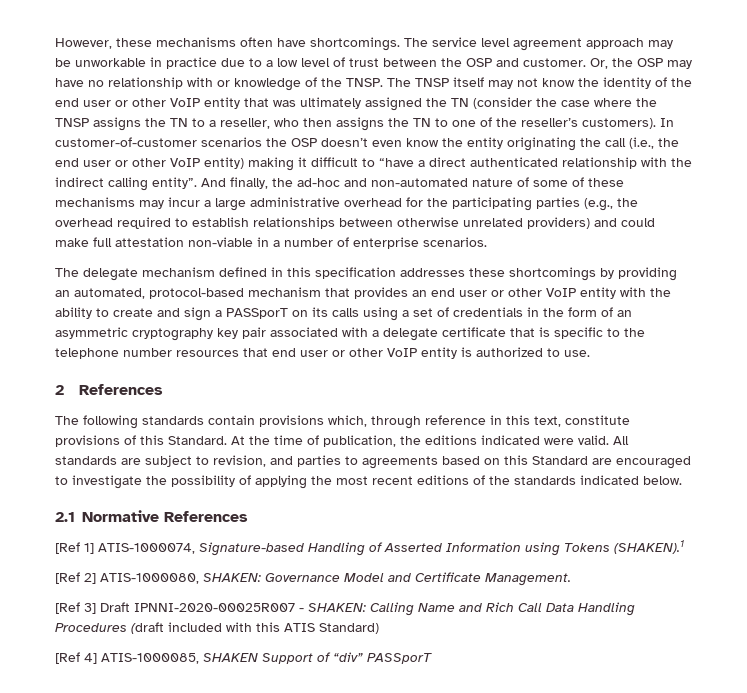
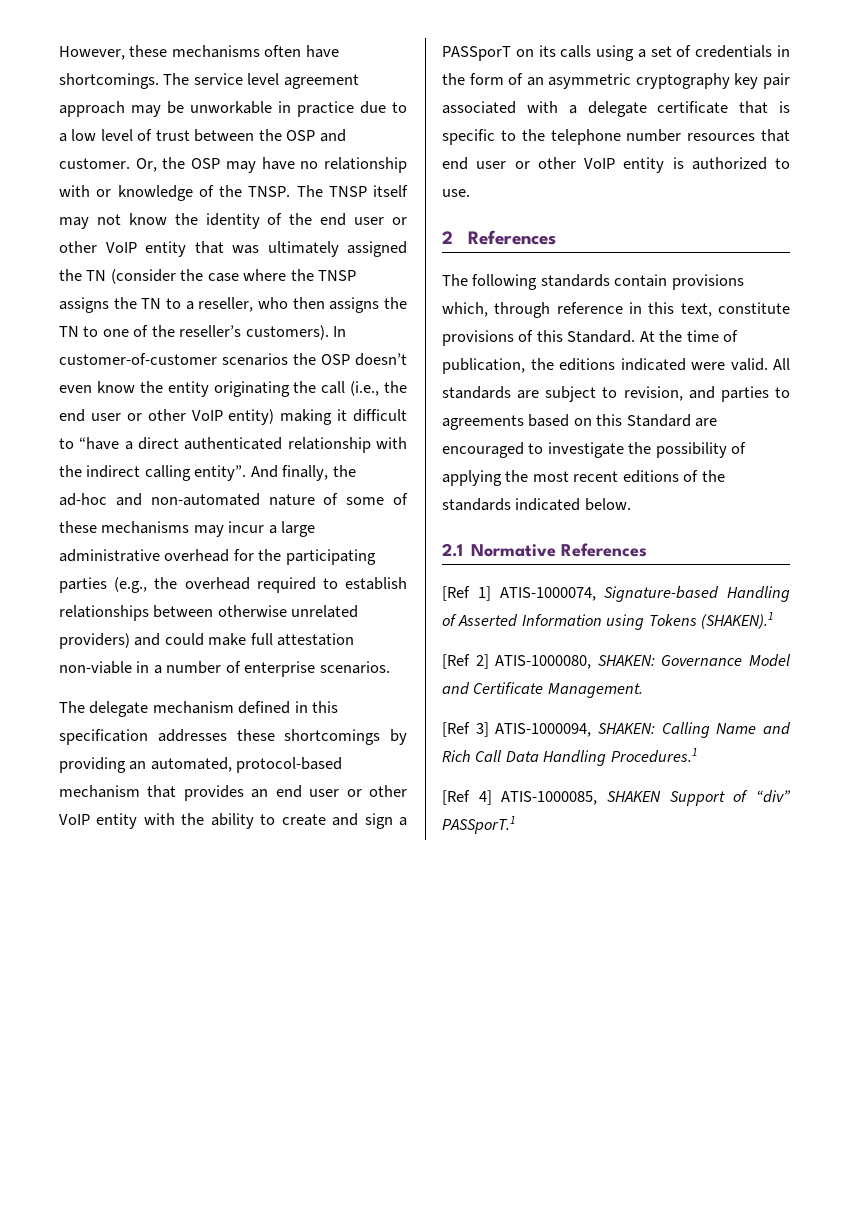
[100,602,304,612] Draft IPNNI-2020-00025R007 - -> [495,723,592,737] ATIS-1000094,
[55,622,379,634] Procedures (draft included with this ATIS Standard) -> [610,748,698,763] Procedures.1
[367,653,432,664] PASSporT -> [442,816,516,834] PASSporT.1

